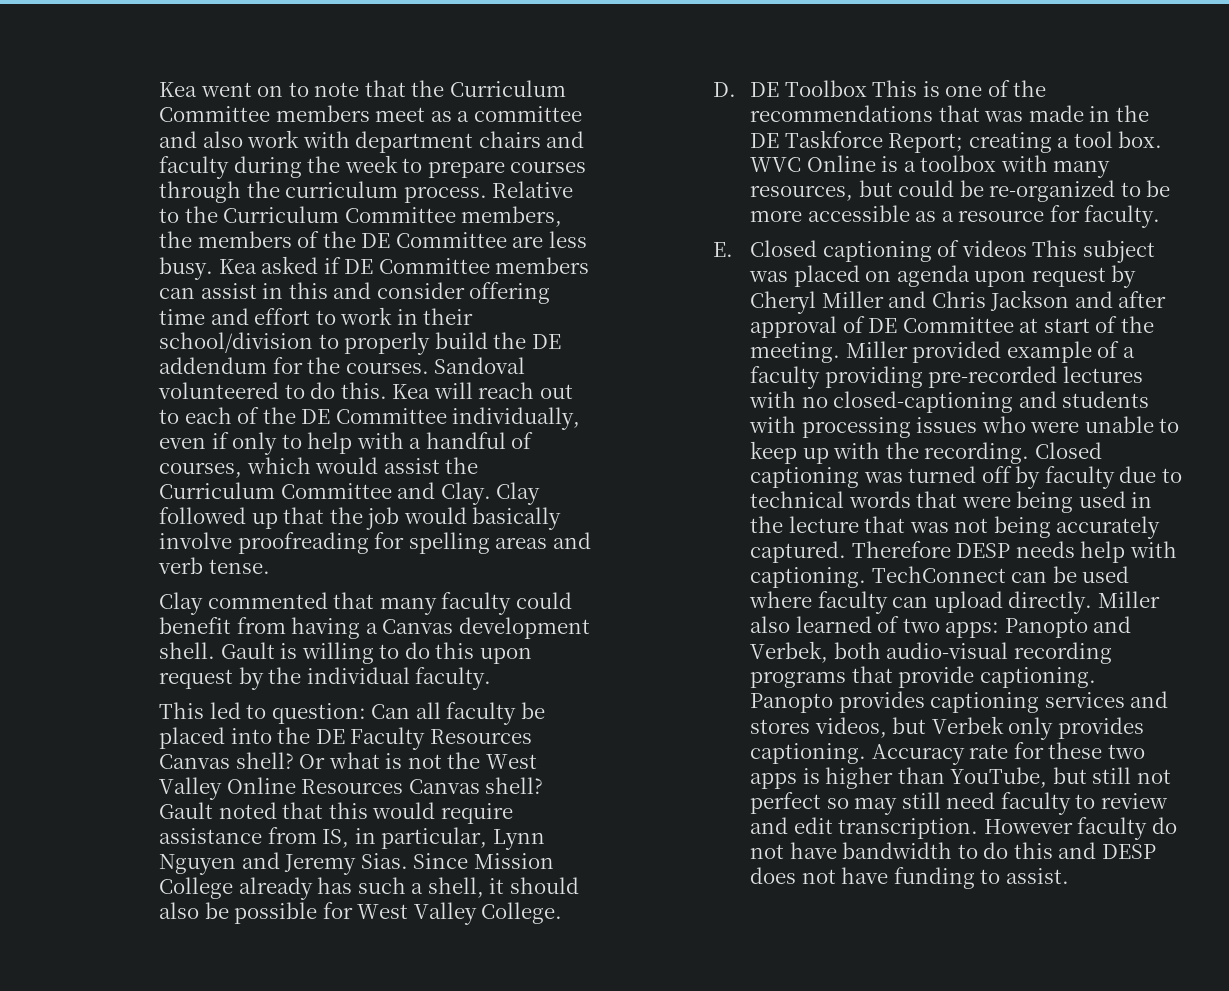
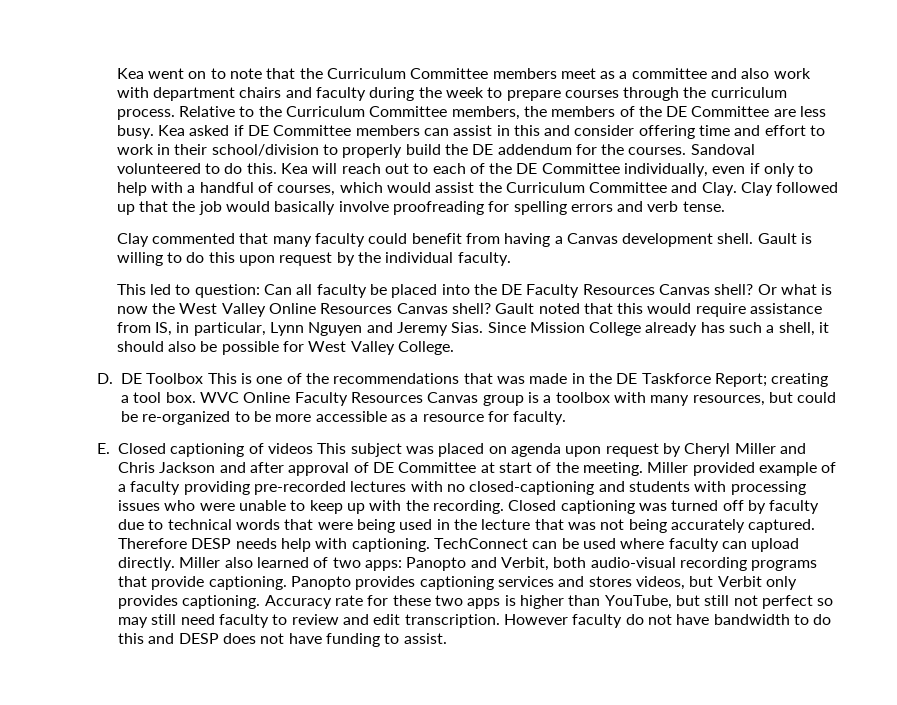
[495,537,548,549] areas -> [570,204,613,212] errors
[407,754,442,769] not -> [116,306,148,314] now
(876, 163) none -> [294,392,524,406] Faculty Resources Canvas group
[750,641,829,663] Verbek, -> [500,557,549,571] Verbit,
[931,716,1004,734] Verbek -> [717,576,762,587] Verbit

